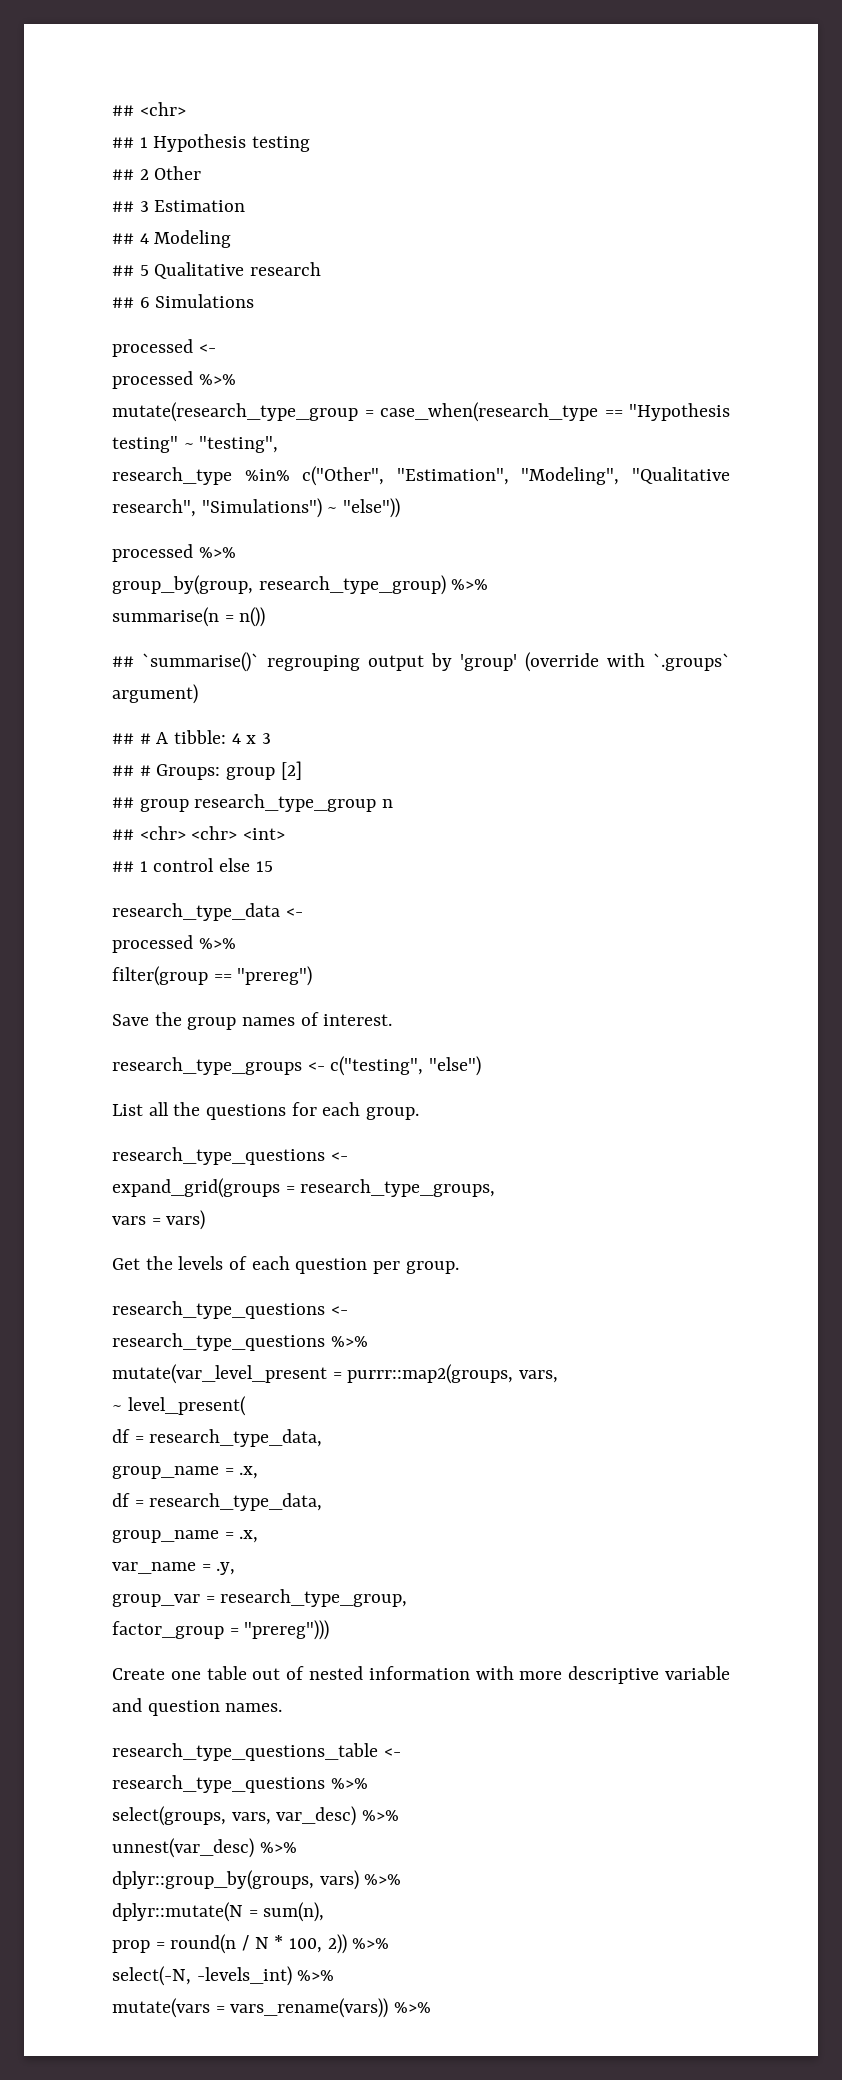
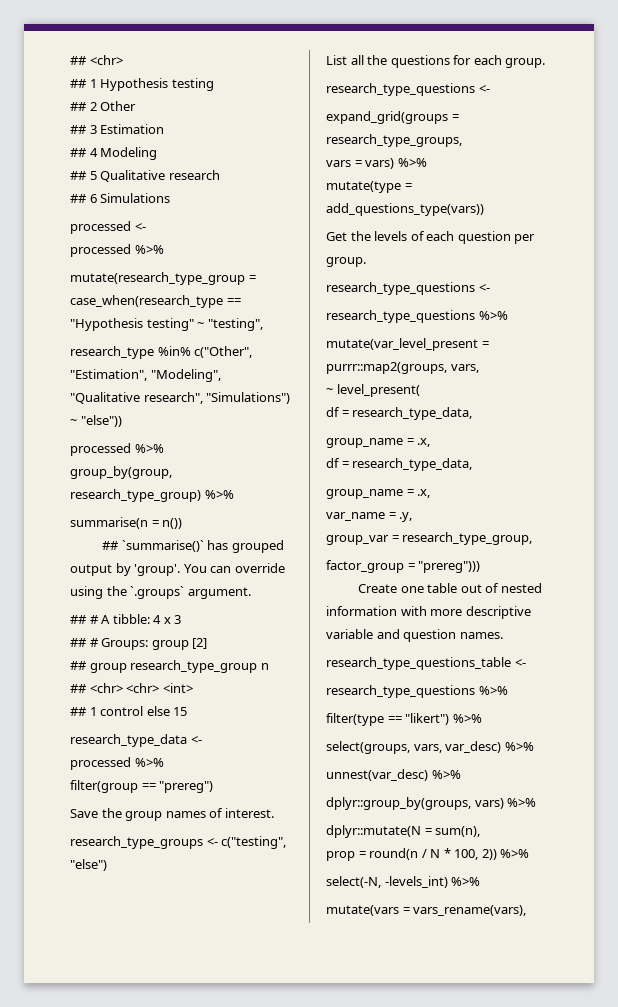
[267,652,730,672] [112,684,198,704] regrouping output by 'group' (override with `.groups` argument) -> [207,540,284,553] [70,563,285,576] [70,586,251,599] has grouped output by 'group'. You can override using the `.groups` argument.
(206, 1220) none -> [397,158,427,167] [326,181,412,193] [326,203,484,216] %>% // mutate(type = add_questions_type(vars))
(368, 1783) none -> [326,713,482,726] // filter(type == "likert") %>%
[230,1998,432,2018] vars_rename(vars)) %>% -> [413,905,527,916] vars_rename(vars),

